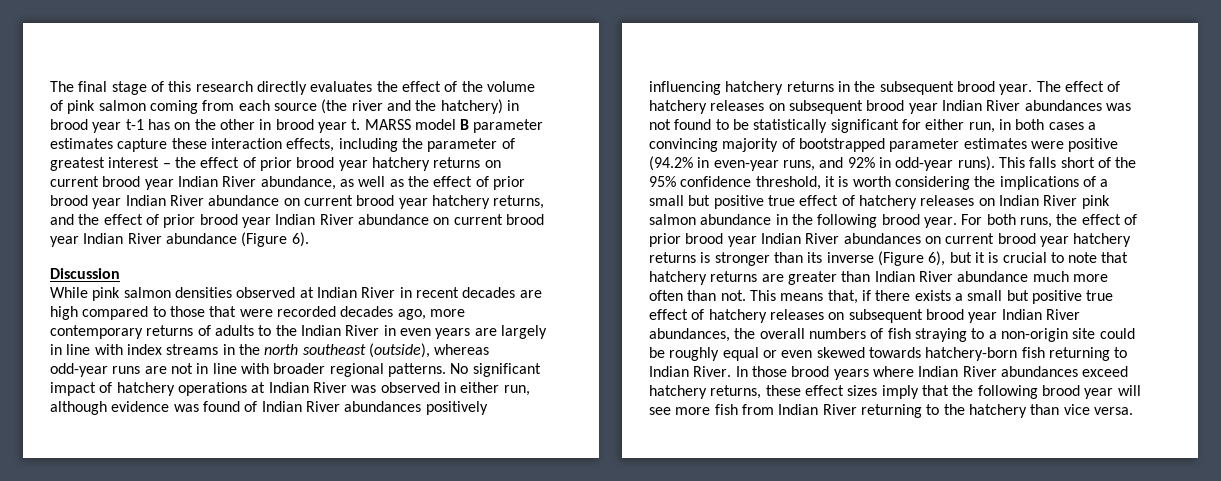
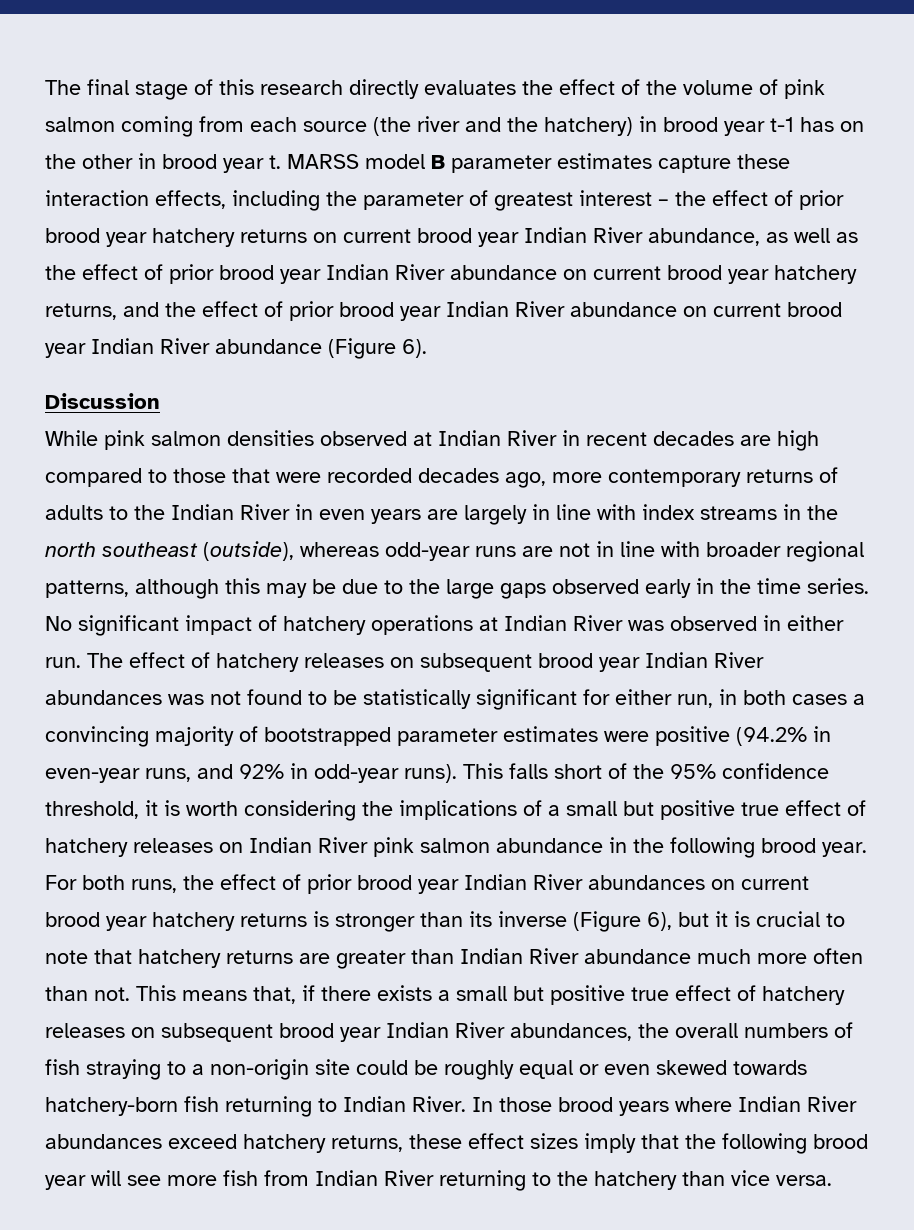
[387,363,446,377] patterns. -> [45,578,869,599] patterns, although this may be due to the large gaps observed early in the time series.
[503,385,530,396] [50,401,488,415] [649,81,1033,95] run, although evidence was found of Indian River abundances positively influencing hatchery returns in the subsequent brood year. -> [45,657,81,668] run.

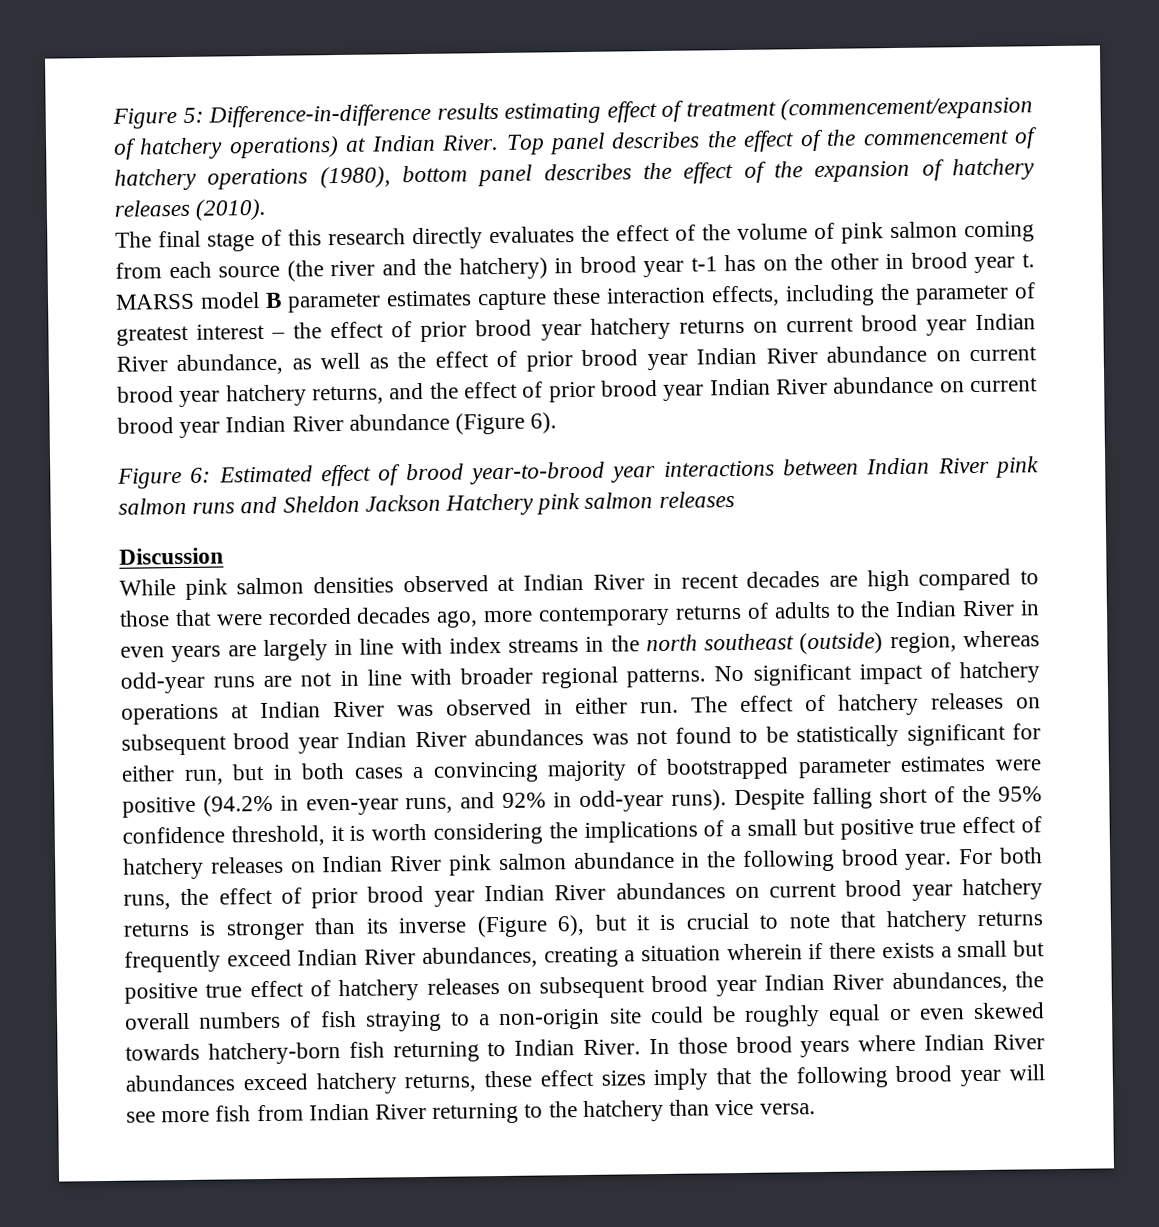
(45, 87) none -> [112,96,1033,129] [113,127,1038,160] [114,158,1035,191] [114,198,268,221] Figure 5: Difference-in-difference results estimating effect of treatment (commencement/expansion of hatchery operations) at Indian River. Top panel describes the effect of the commencement of hatchery operations (1980), bottom panel describes the effect of the expansion of hatchery releases (2010). //
(427, 348) none -> [117,456,1039,489] [118,491,735,516] // Figure 6: Estimated effect of brood year-to-brood year interactions between Indian River pink salmon runs and Sheldon Jackson Hatchery pink salmon releases
[203,541,294,561] (outside), -> [799,632,957,655] (outside) region,
[45,578,869,599] patterns, although this may be due to the large gaps observed early in the time series. -> [626,667,707,688] patterns.
(713, 701) none -> [232,763,266,781] but
[463,763,548,779] This falls -> [733,787,873,811] Despite falling
[299,948,863,969] [45,985,296,1004] are greater than Indian River abundance much more often than not. This means that, -> [124,943,803,973] frequently exceed Indian River abundances, creating a situation wherein

